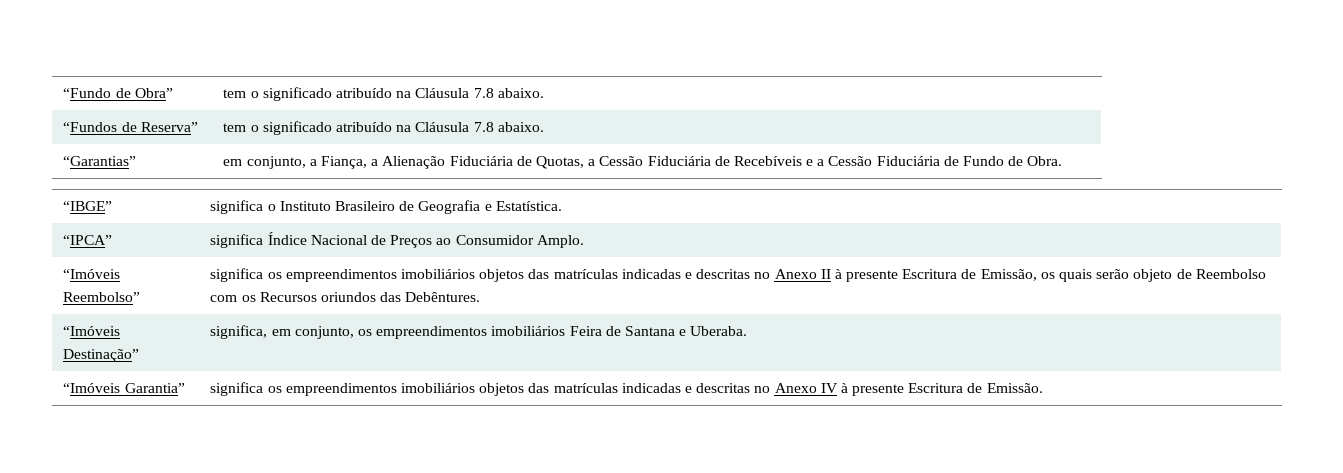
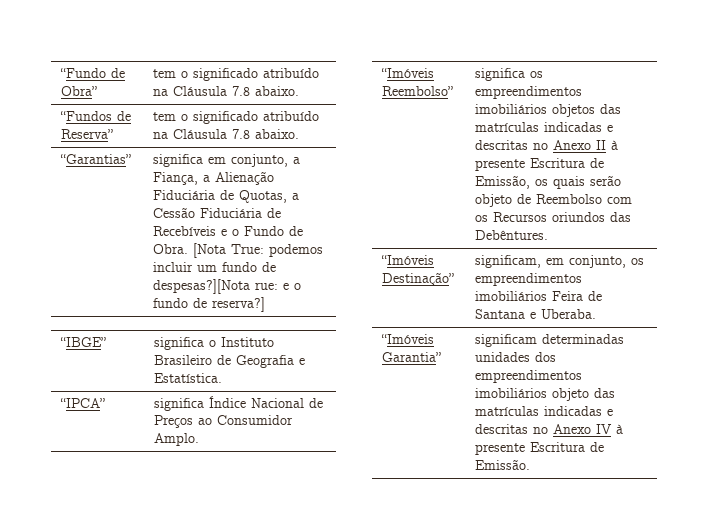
(137, 161) none -> [153,154,204,167] significa
[817,156,959,166] a Cessão Fiduciária de -> [232,229,240,236] o
(1063, 161) none -> [193,243,324,258] [153,262,277,272] [153,279,302,294] [153,297,266,312] [Nota True: podemos incluir um fundo de despesas?][Nota rue: e o fundo de reserva?]
[210,325,268,339] significa, -> [475,255,542,268] significam,
[210,382,525,396] significa os empreendimentos imobiliários objetos -> [475,334,625,347] [475,352,557,362] [475,370,583,383] [475,388,590,401] significam determinadas unidades dos empreendimentos imobiliários objeto

